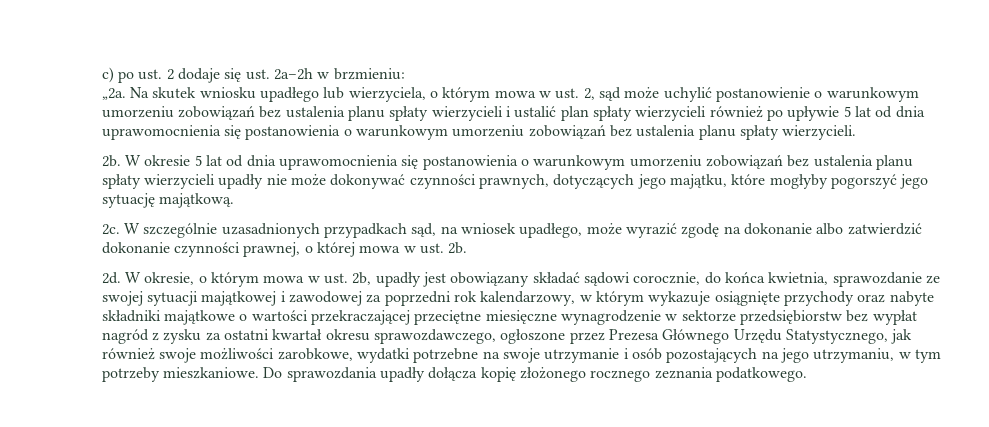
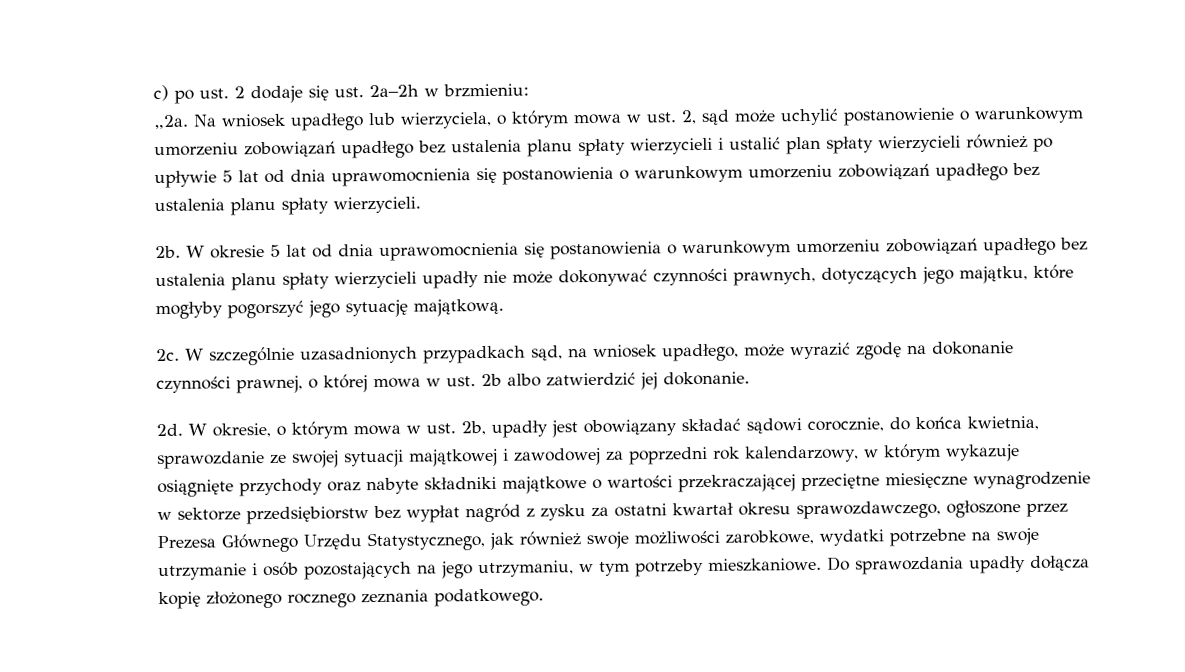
[152,87,256,99] skutek wniosku -> [220,113,286,128] wniosek
(256, 113) none -> [340,140,414,159] upadłego
(606, 132) none -> [934,163,1008,181] upadłego
(783, 162) none -> [982,237,1056,256] upadłego
[816,223,922,235] [101,242,170,254] albo zatwierdzić dokonanie -> (1014, 348) none
[448,242,468,254] 2b. -> [480,371,750,390] 2b albo zatwierdzić jej dokonanie.

